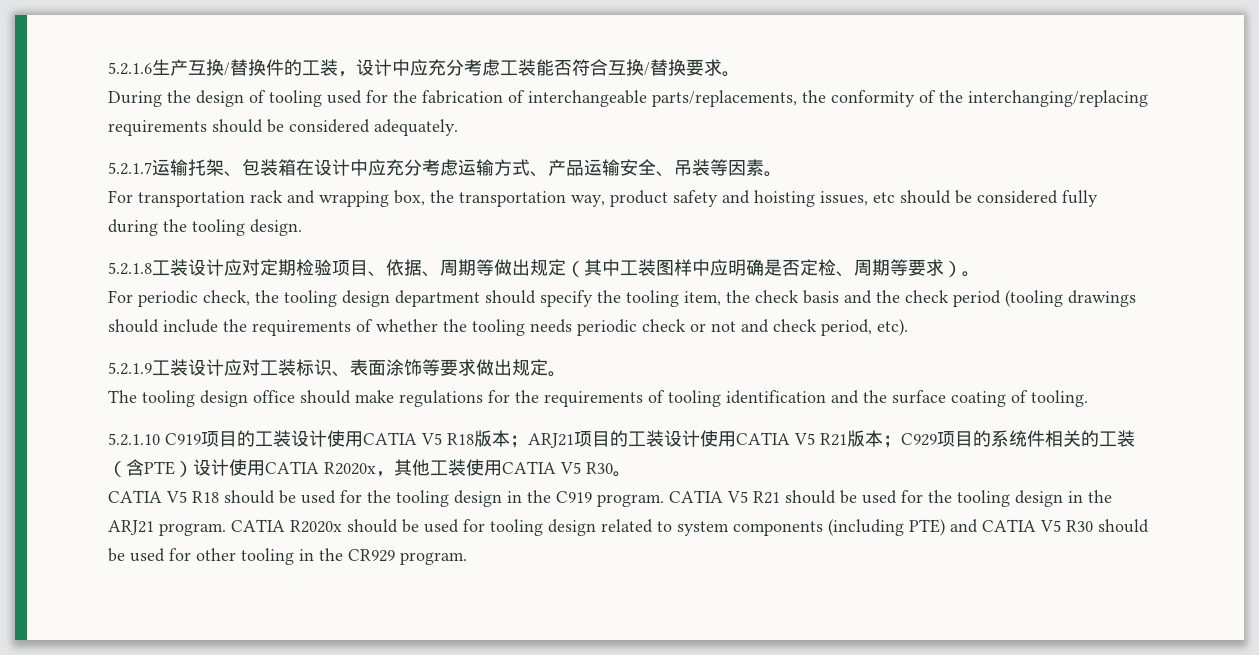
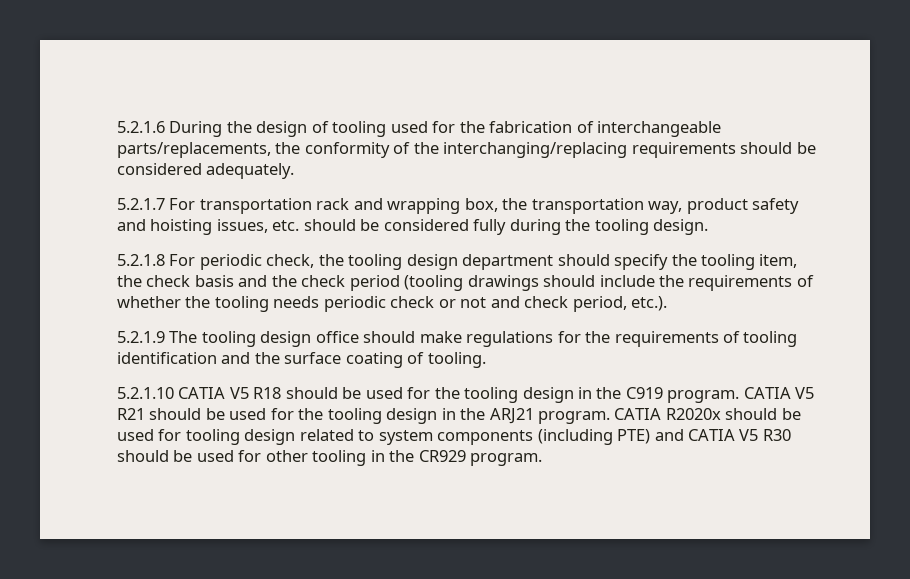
[152,59,740,77] 生产互换/替换件的工装，设计中应充分考虑工装能否符合互换/替换要求。 // -> (165, 127) none
[152,159,782,177] 运输托架、包装箱在设计中应充分考虑运输方式、产品运输安全、吊装等因素。 // -> (165, 204) none
[873,192,895,203] etc -> [272,220,300,231] etc.
[152,259,980,277] 工装设计应对定期检验项目、依据、周期等做出规定（其中工装图样中应明确是否定检、周期等要求）。 // -> (165, 260) none
[877,319,908,336] etc). -> [631,296,668,311] etc.).
[152,359,566,377] 工装设计应对工装标识、表面涂饰等要求做出规定。 // -> (165, 337) none
[165,430,1135,448] [108,459,631,477] C919项目的工装设计使用CATIA V5 R18版本；ARJ21项目的工装设计使用CATIA V5 R21版本；C929项目的系统件相关的工装（含PTE）设计使用CATIA R2020x，其他工装使用CATIA V5 R30。 // -> (174, 393) none

